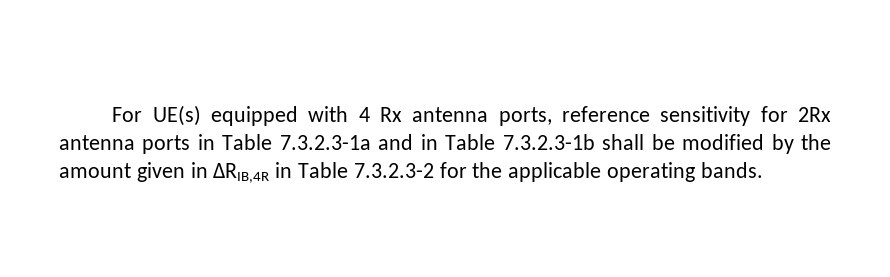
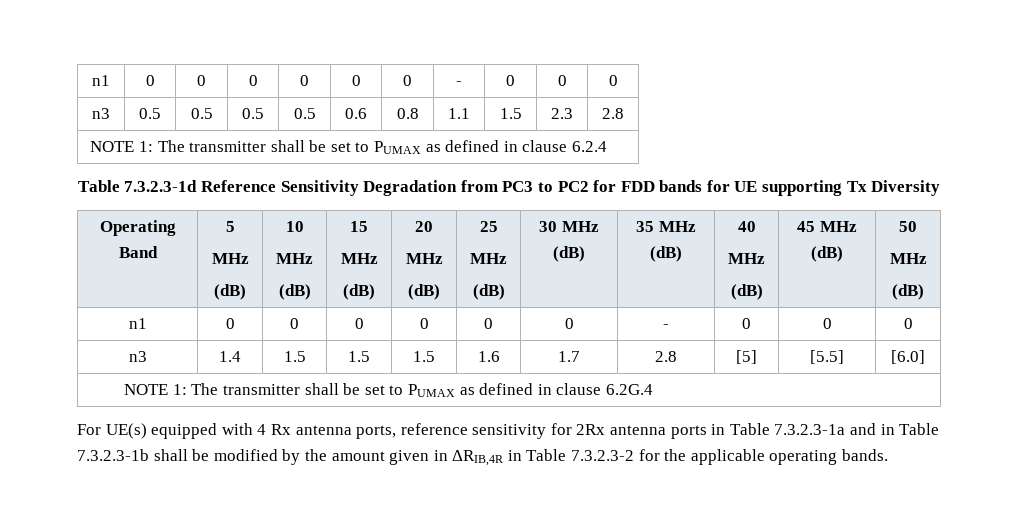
(112, 114) none -> [92,75,110,86] [145,75,155,86] [197,75,206,86] [248,75,258,86] [300,75,309,86] [351,75,361,86] [403,75,412,86] [456,81,462,86] [506,75,515,86] [557,75,567,86] [608,75,618,86] [92,108,110,119] [139,108,161,119] [190,108,213,119] [242,108,264,119] [293,108,316,119] [345,108,367,119] [396,108,419,119] [448,108,470,119] [499,108,522,119] [551,108,573,119] [602,108,624,119] [90,140,607,154] [77,180,941,196] [99,220,176,236] [118,246,158,258] [225,221,235,232] [211,253,249,264] [214,284,246,300] [285,221,304,232] [276,253,313,264] [278,284,311,300] [350,221,368,232] [340,253,378,264] [343,284,375,300] [415,221,433,232] [405,253,443,264] [408,284,440,300] [479,221,498,232] [470,253,507,264] [472,284,505,300] [539,221,599,232] [553,246,585,262] [636,221,696,232] [650,246,682,262] [737,221,756,232] [728,253,765,264] [730,284,763,300] [797,221,857,232] [811,246,843,262] [899,221,917,232] [889,253,927,264] [892,284,924,300] [128,318,147,329] [225,318,235,329] [290,318,299,329] [354,318,364,329] [419,318,429,329] [484,318,493,329] [564,318,574,329] [663,324,669,329] [742,318,751,329] [822,318,832,329] [903,318,913,329] [128,351,147,362] [219,351,242,362] [283,351,306,362] [348,351,370,362] [413,351,435,362] [477,351,500,362] [558,351,580,362] [655,351,677,362] [736,350,757,364] [810,350,844,364] [891,350,925,364] [124,383,653,397] n1 | 0 | 0 | 0 | 0 | 0 | 0 | - | 0 | 0 | 0 // n3 | 0.5 | 0.5 | 0.5 | 0.5 | 0.6 | 0.8 | 1.1 | 1.5 | 2.3 | 2.8 // NOTE 1: The transmitter shall be set to PUMAX as defined in clause 6.2.4 // Table 7.3.2.3-1d Reference Sensitivity Degradation from PC3 to PC2 for FDD bands for UE supporting Tx Diversity // Operating Band | 5 // MHz // (dB) | 10 // MHz // (dB) | 15 // MHz // (dB) | 20 // MHz // (dB) | 25 // MHz // (dB) | 30 MHz (dB) | 35 MHz (dB) | 40 // MHz // (dB) | 45 MHz (dB) | 50 // MHz // (dB) // n1 | 0 | 0 | 0 | 0 | 0 | 0 | - | 0 | 0 | 0 // n3 | 1.4 | 1.5 | 1.5 | 1.5 | 1.6 | 1.7 | 2.8 | [5] | [5.5] | [6.0] // NOTE 1: The transmitter shall be set to PUMAX as defined in clause 6.2G.4 //

